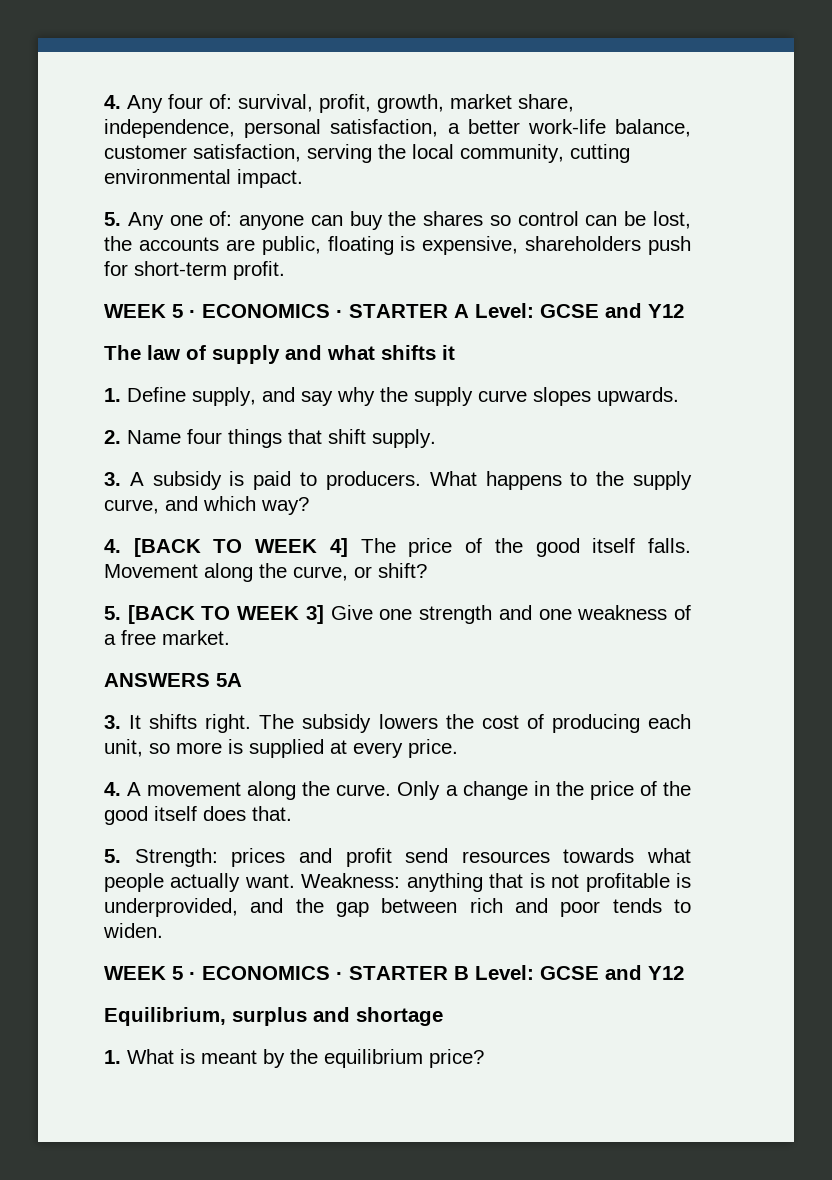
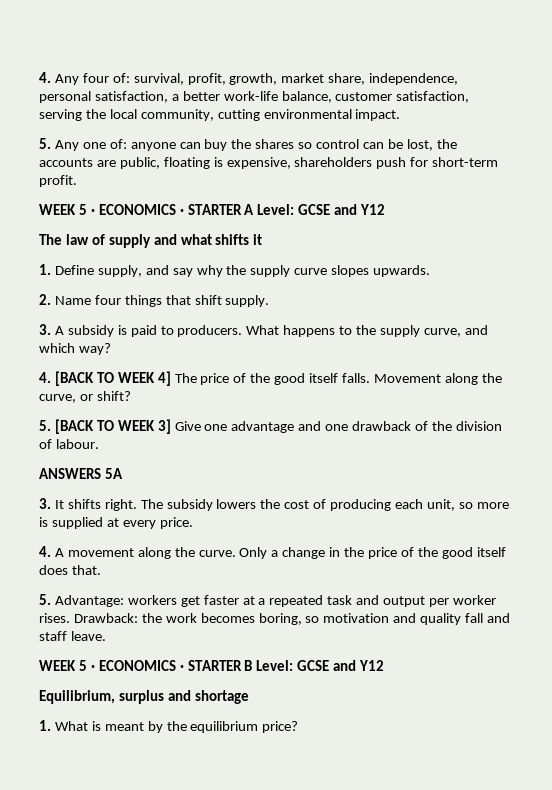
[419,605,493,624] strength -> [231,421,295,433] advantage
[577,605,692,620] [104,630,230,645] weakness of a free market. -> [352,421,502,431] [39,439,99,449] drawback of the division of labour.
[134,848,691,867] [104,873,692,892] [104,898,691,917] [103,923,163,938] Strength: prices and profit send resources towards what people actually want. Weakness: anything that is not profitable is underprovided, and the gap between rich and poor tends to widen. -> [54,595,496,607] [39,613,511,625] [39,631,106,641] Advantage: workers get faster at a repeated task and output per worker rises. Drawback: the work becomes boring, so motivation and quality fall and staff leave.

